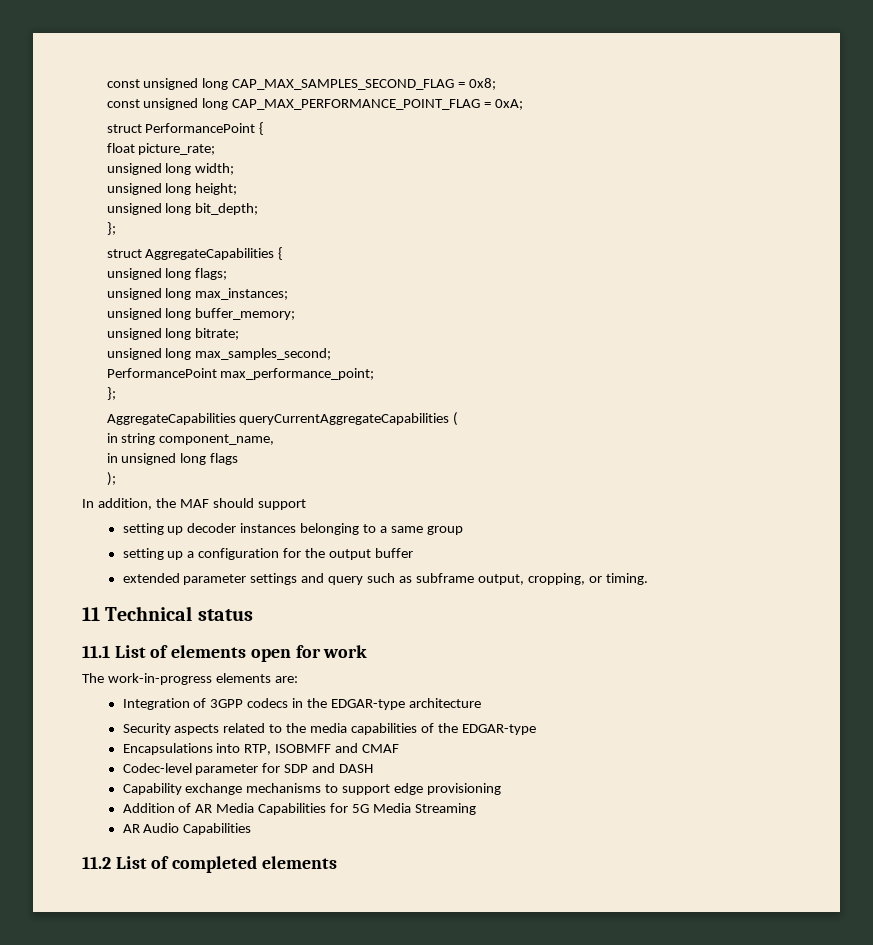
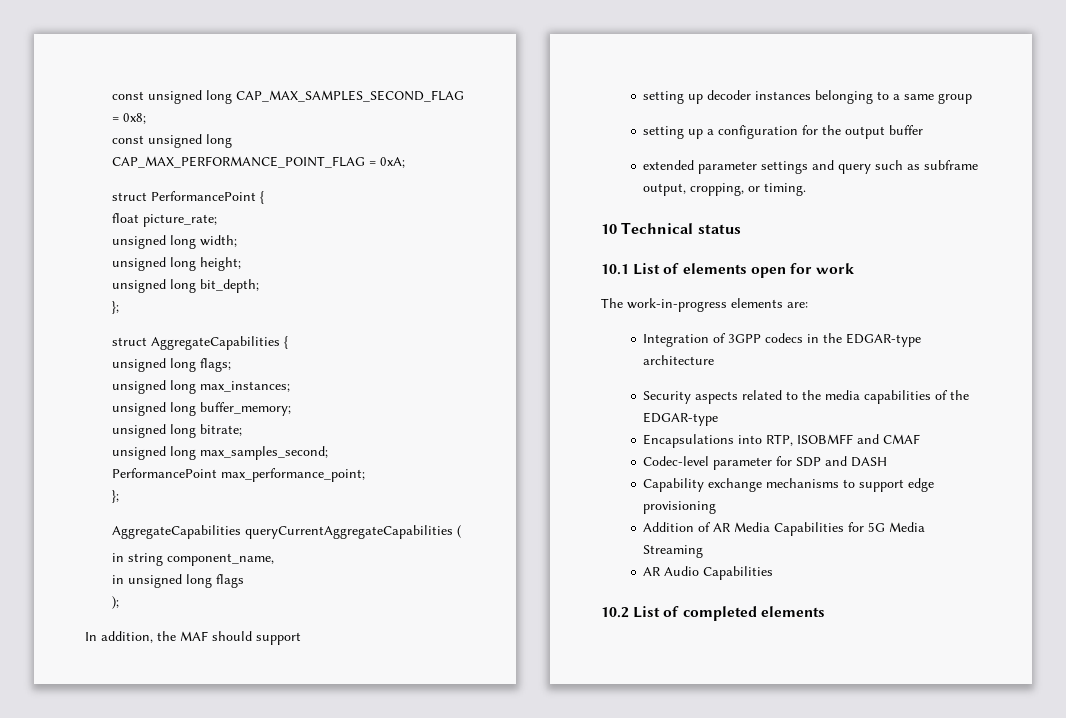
[82,607,100,621] 11 -> [601,224,617,234] 10
[82,645,110,658] 11.1 -> [601,264,629,275] 10.1
[82,856,111,869] 11.2 -> [601,607,629,618] 10.2

